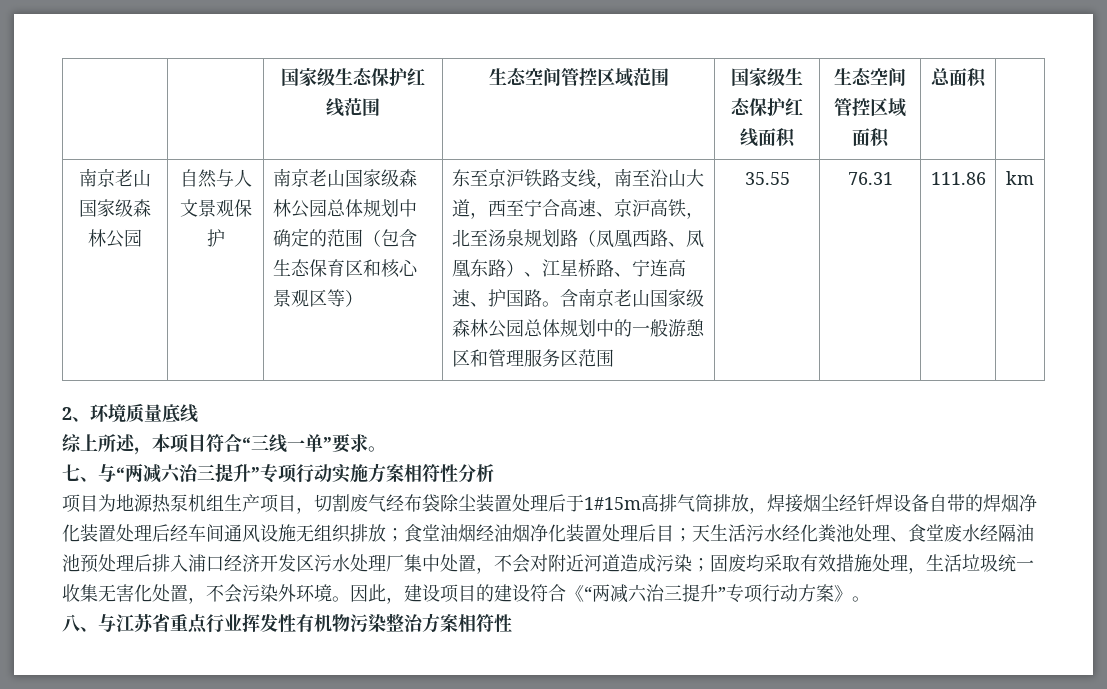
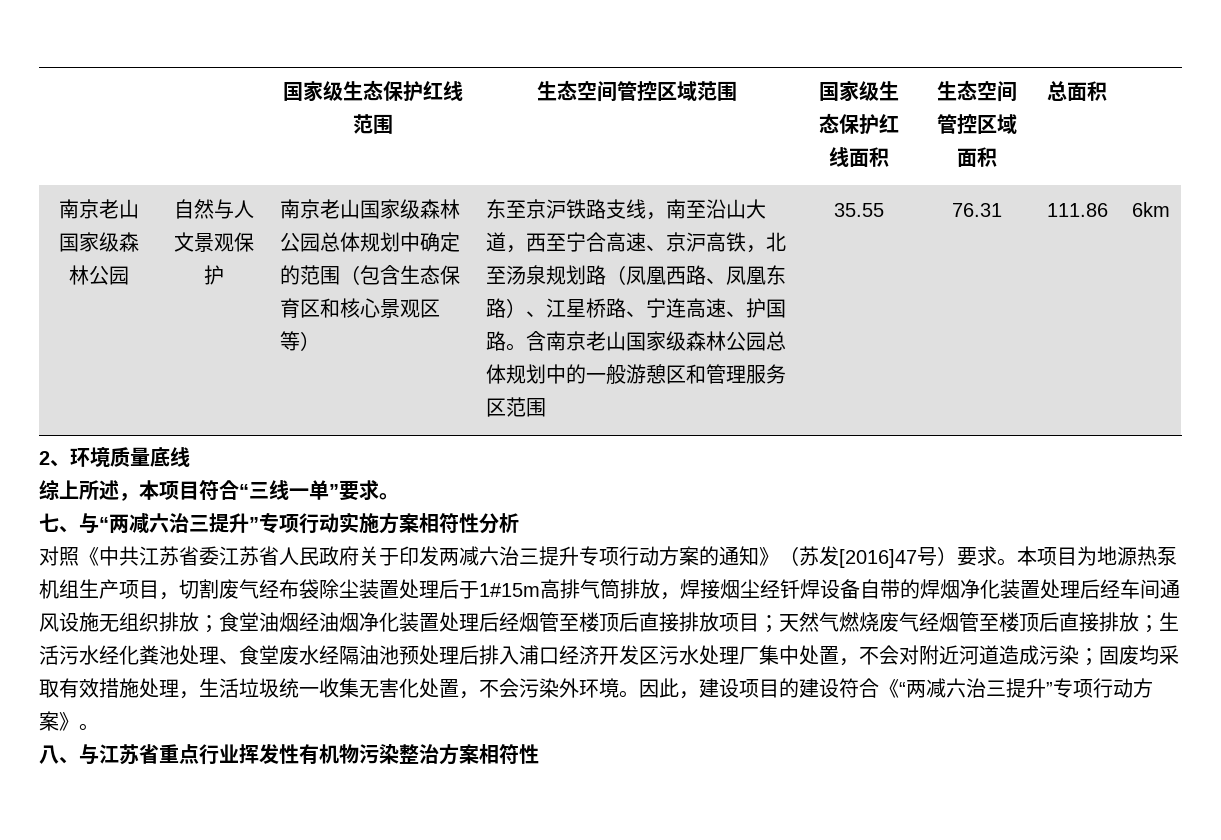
[1006,171,1034,185] km -> [1131,202,1170,217] 6km
(494, 473) none -> [39,546,1037,568] 对照《中共江苏省委江苏省人民政府关于印发两减六治三提升专项行动方案的通知》（苏发[2016]47号）要求。本
[656,524,710,542] 目；天 -> [499,612,1159,633] 经烟管至楼顶后直接排放项目；天然气燃烧废气经烟管至楼顶后直接排放；

